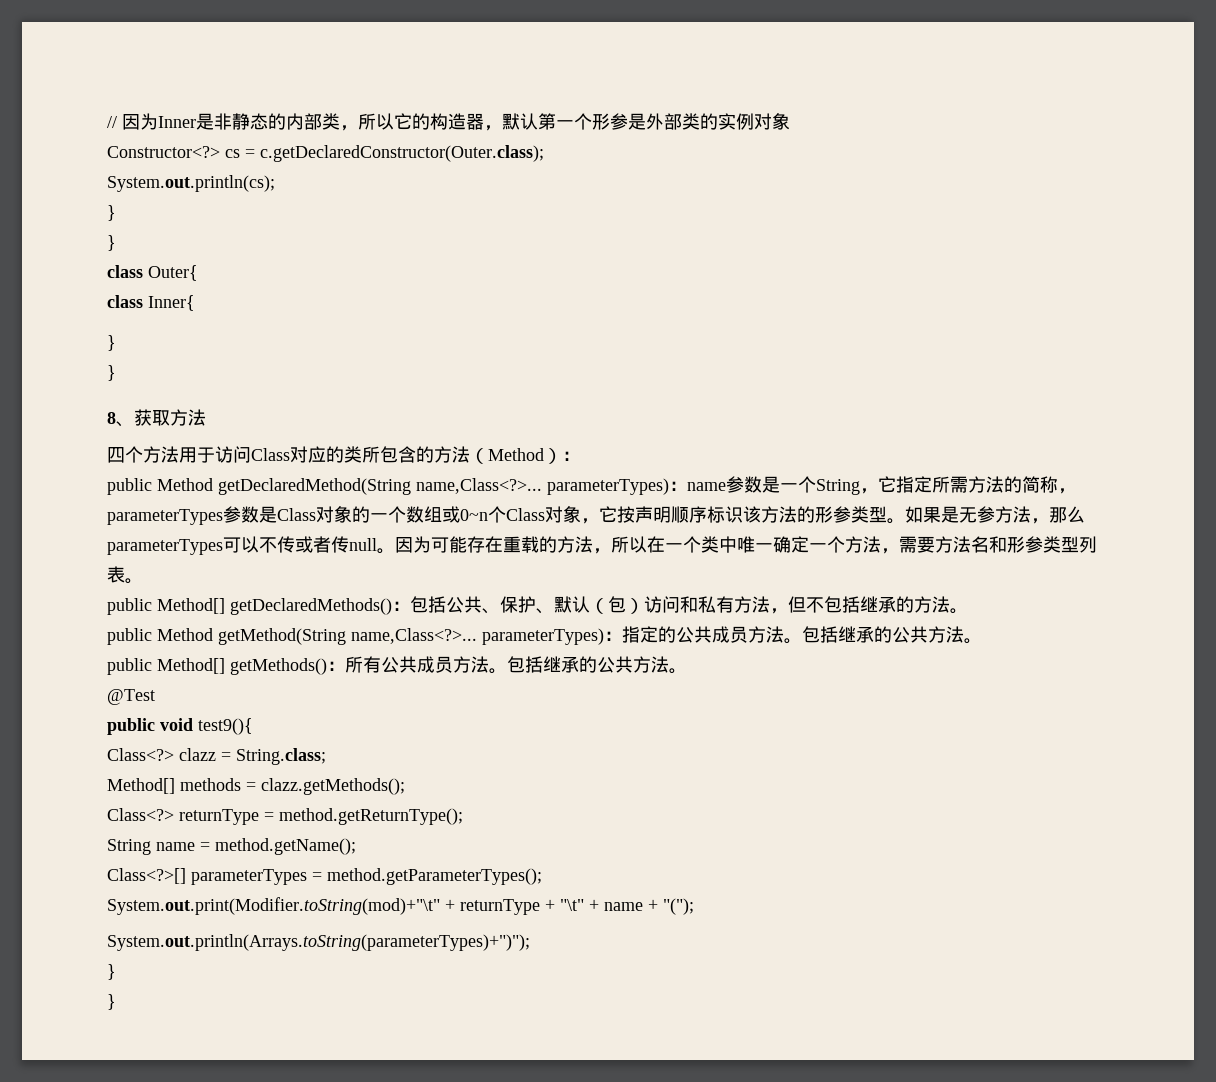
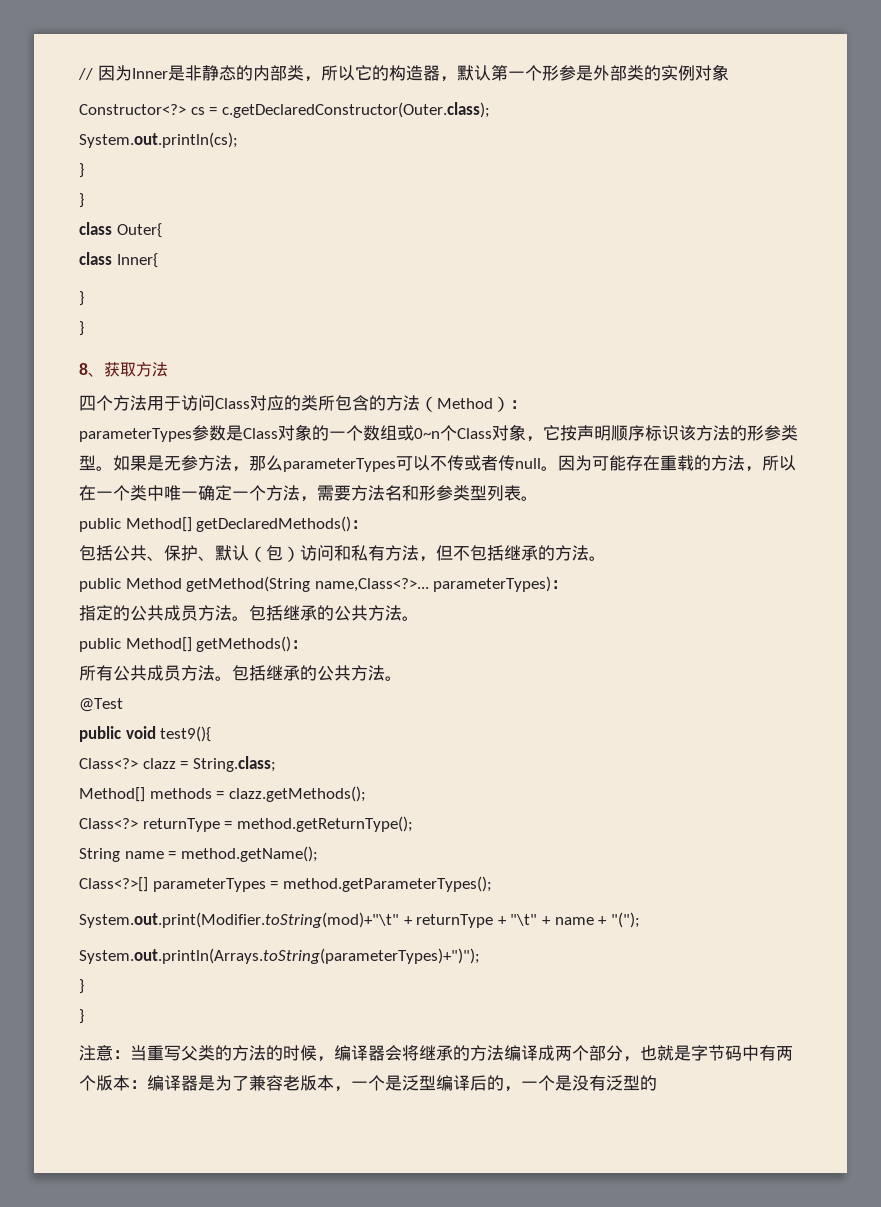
[107,476,1076,495] public Method getDeclaredMethod(String name,Class<?>... parameterTypes)：name参数是一个String，它指定所需方法的简称， -> (527, 404) none
(410, 606) none -> (369, 524) //
(622, 636) none -> (569, 584) //
(345, 666) none -> (309, 644) //
(116, 1002) none -> [79,1045,793,1062] [79,1075,657,1092] // 注意：当重写父类的方法的时候，编译器会将继承的方法编译成两个部分，也就是字节码中有两个版本：编译器是为了兼容老版本，一个是泛型编译后的，一个是没有泛型的

